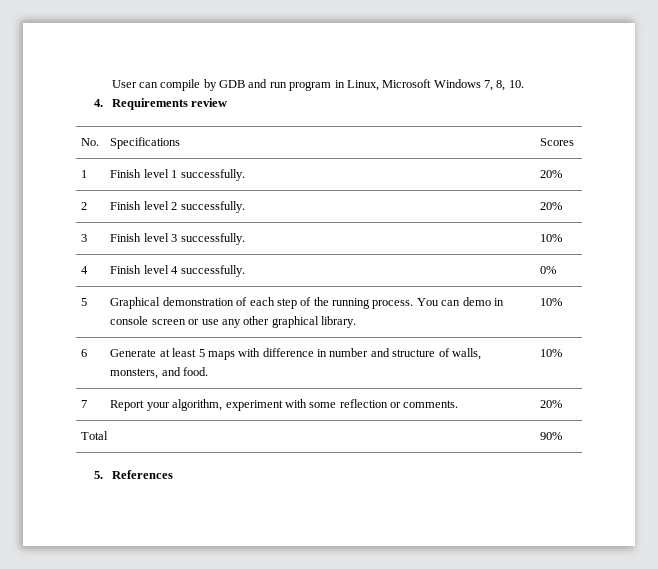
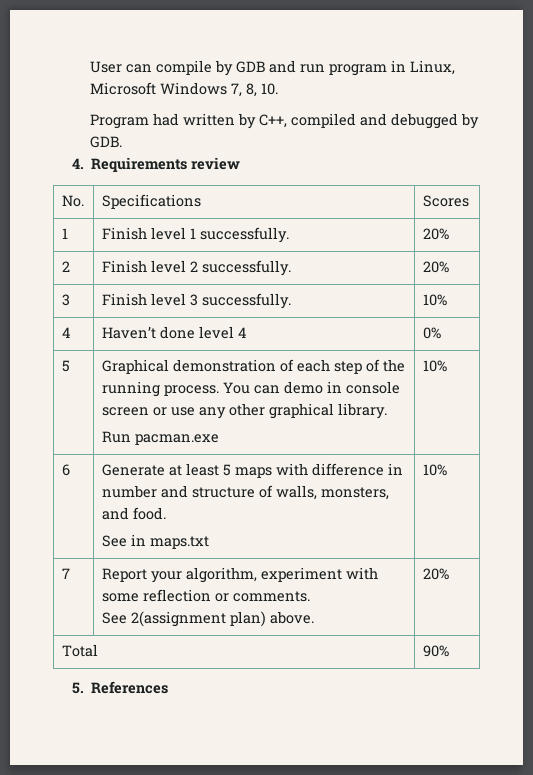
(524, 84) none -> [90,113,480,129] [90,136,123,148] // Program had written by C++, compiled and debugged by GDB.
[110,265,142,274] Finish -> [101,326,195,339] Haven’t done
[180,265,245,277] successfully. -> (246, 332) none
(357, 322) none -> [101,431,219,445] // Run pacman.exe
(209, 371) none -> [101,534,209,549] // See in maps.txt
(459, 404) none -> [101,611,314,627] // See 2(assignment plan) above.

